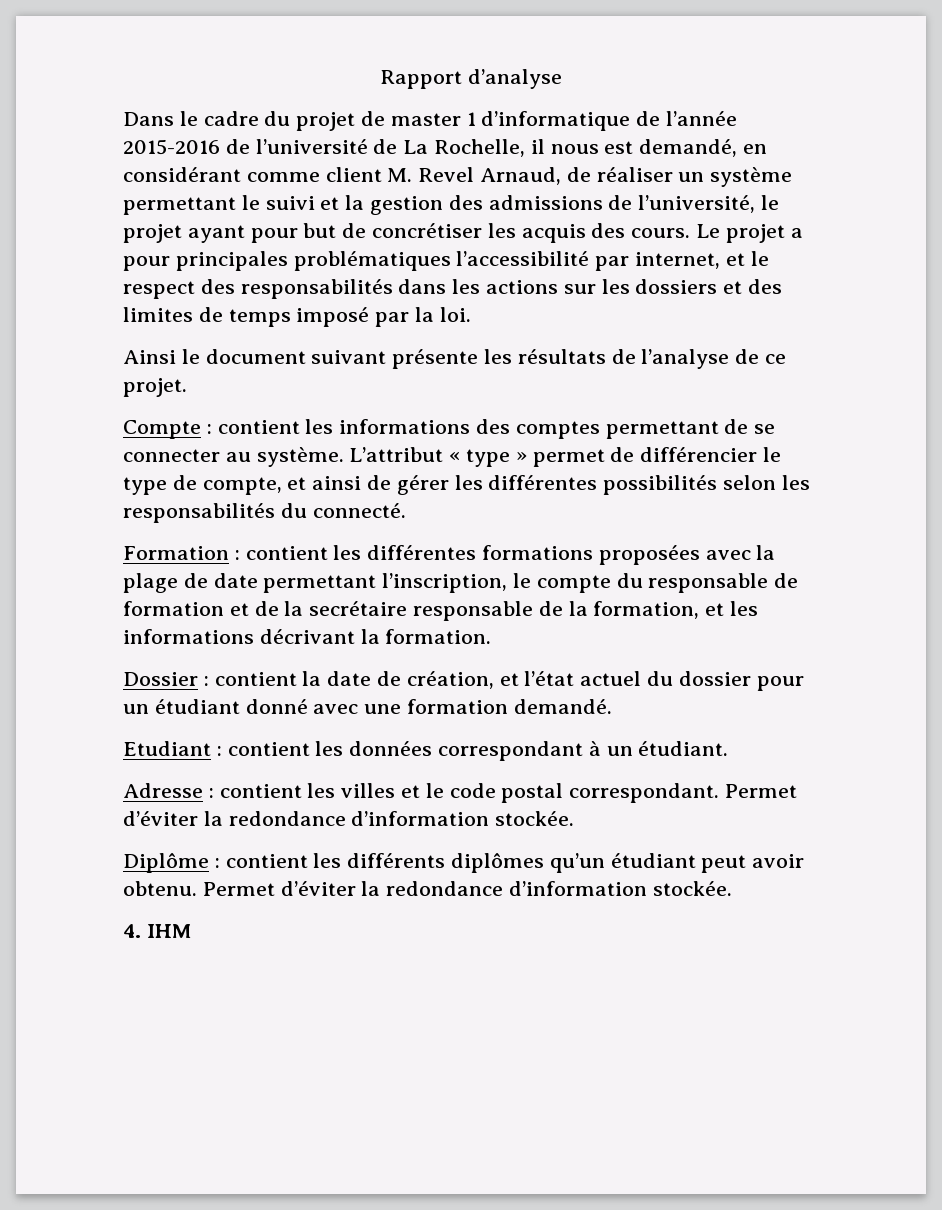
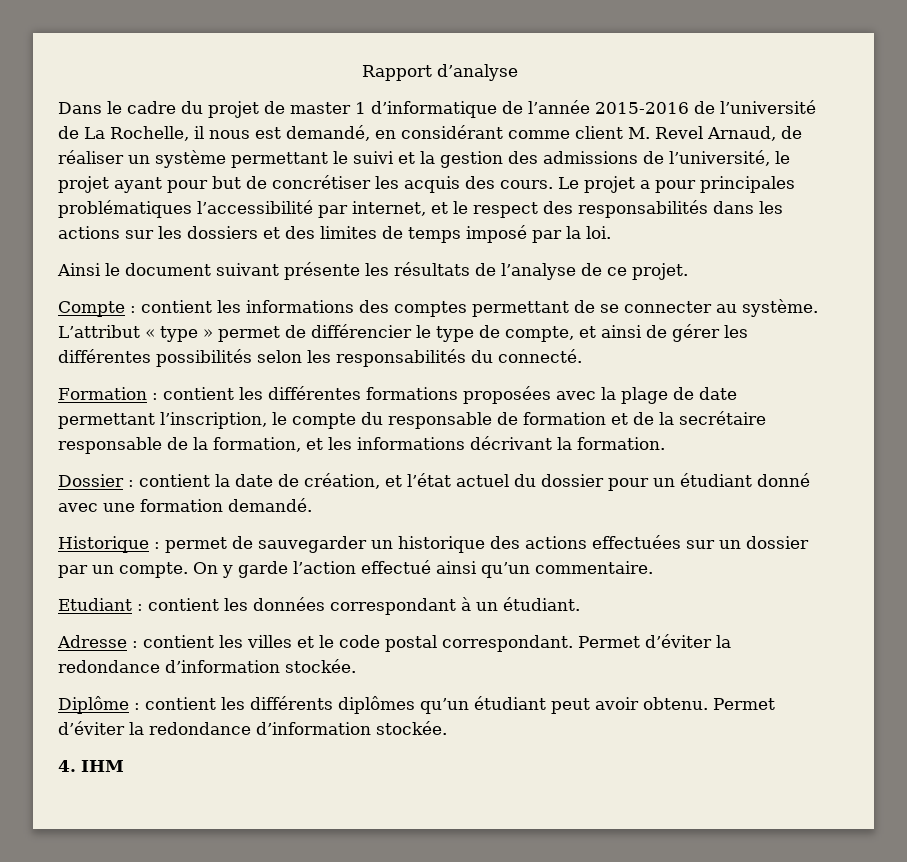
(612, 706) none -> [58,535,809,553] [58,560,653,578] // Historique : permet de sauvegarder un historique des actions effectuées sur un dossier par un compte. On y garde l’action effectué ainsi qu’un commentaire.

